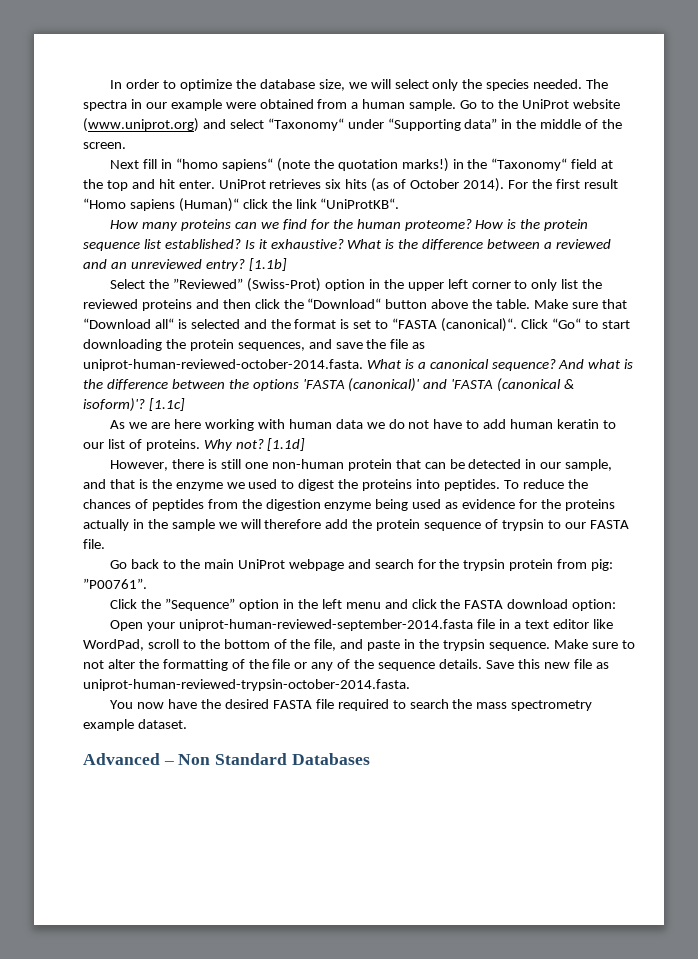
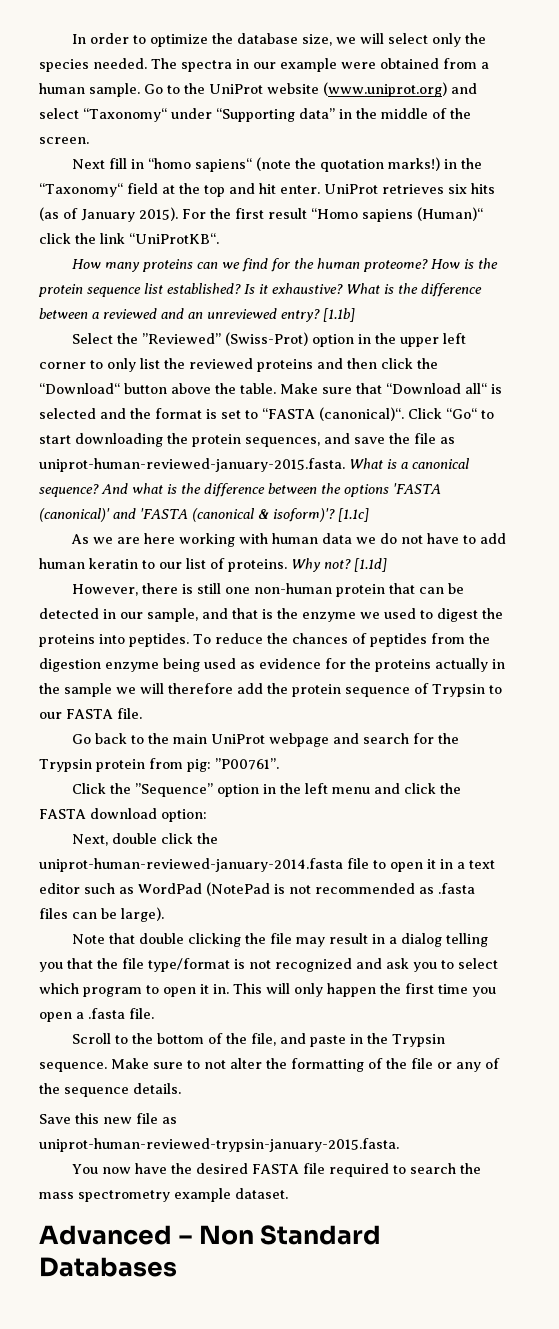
[410,178,504,192] October 2014). -> [81,207,178,222] January 2015).
[83,359,363,371] uniprot-human-reviewed-october-2014.fasta. -> [39,458,345,472] uniprot-human-reviewed-january-2015.fasta.
[501,519,544,531] trypsin -> [432,684,485,697] Trypsin
[463,559,506,571] trypsin -> [39,759,92,772] Trypsin
[110,619,613,631] [83,639,179,651] Open your uniprot-human-reviewed-september-2014.fasta file in a text editor like WordPad, scroll -> [71,833,218,846] [39,858,495,872] [39,882,475,896] [39,907,164,922] [71,933,488,947] [39,958,498,972] [39,983,496,997] [39,1008,154,1022] [71,1033,111,1044] Next, double click the uniprot-human-reviewed-january-2014.fasta file to open it in a text editor such as WordPad (NotePad is not recommended as .fasta files can be large). // Note that double clicking the file may result in a dialog telling you that the file type/format is not recognized and ask you to select which program to open it in. This will only happen the first time you open a .fasta file. // Scroll
[442,639,485,651] trypsin -> [391,1034,445,1047] Trypsin
(482, 664) none -> (181, 1088) //
[83,679,410,691] uniprot-human-reviewed-trypsin-october-2014.fasta. -> [39,1138,399,1152] uniprot-human-reviewed-trypsin-january-2015.fasta.

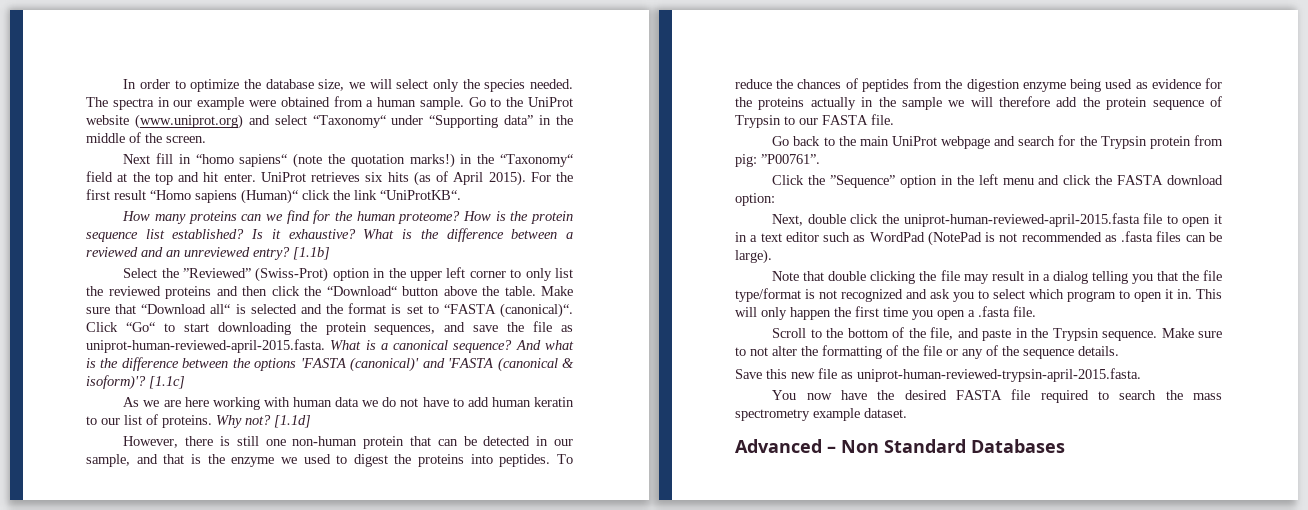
[81,209,135,222] January -> [453,172,484,185] April
[39,458,345,472] uniprot-human-reviewed-january-2015.fasta. -> [86,339,325,353] uniprot-human-reviewed-april-2015.fasta.
[39,858,343,872] uniprot-human-reviewed-january-2014.fasta -> [903,213,1140,227] uniprot-human-reviewed-april-2015.fasta
[39,1138,399,1152] uniprot-human-reviewed-trypsin-january-2015.fasta. -> [857,368,1141,382] uniprot-human-reviewed-trypsin-april-2015.fasta.

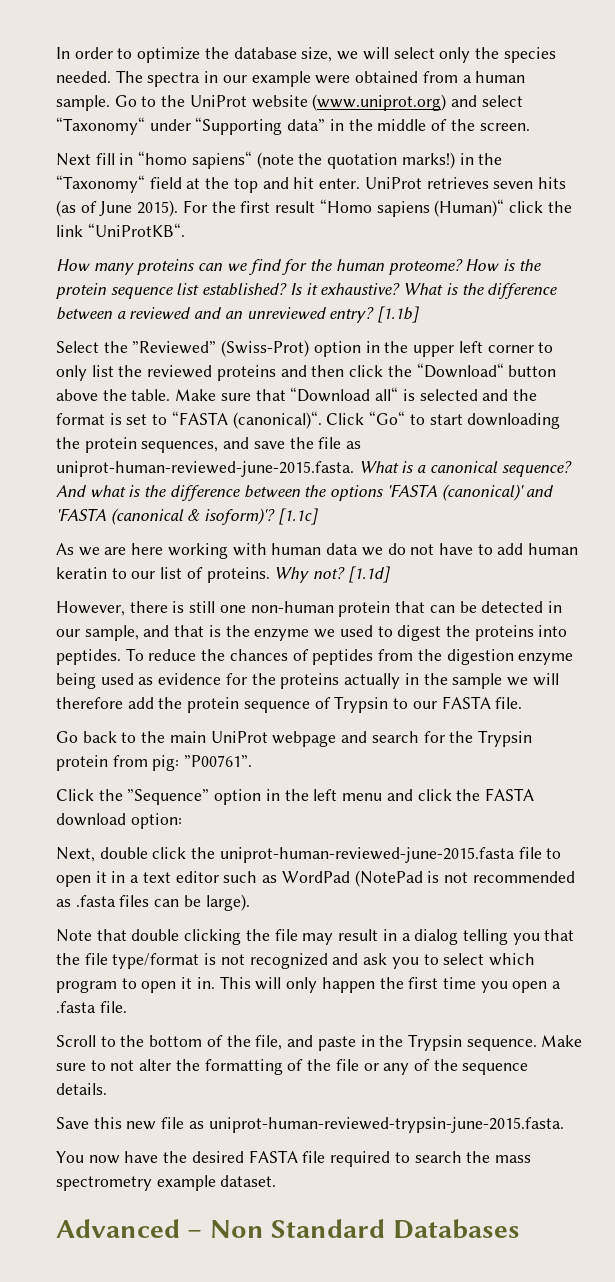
[365,172,384,182] six -> [493,181,534,189] seven
[453,172,484,185] April -> [99,201,133,216] June
[86,339,325,353] uniprot-human-reviewed-april-2015.fasta. -> [56,461,354,477] uniprot-human-reviewed-june-2015.fasta.
[903,213,1140,227] uniprot-human-reviewed-april-2015.fasta -> [219,847,515,863] uniprot-human-reviewed-june-2015.fasta
[857,368,1141,382] uniprot-human-reviewed-trypsin-april-2015.fasta. -> [208,1117,564,1133] uniprot-human-reviewed-trypsin-june-2015.fasta.

